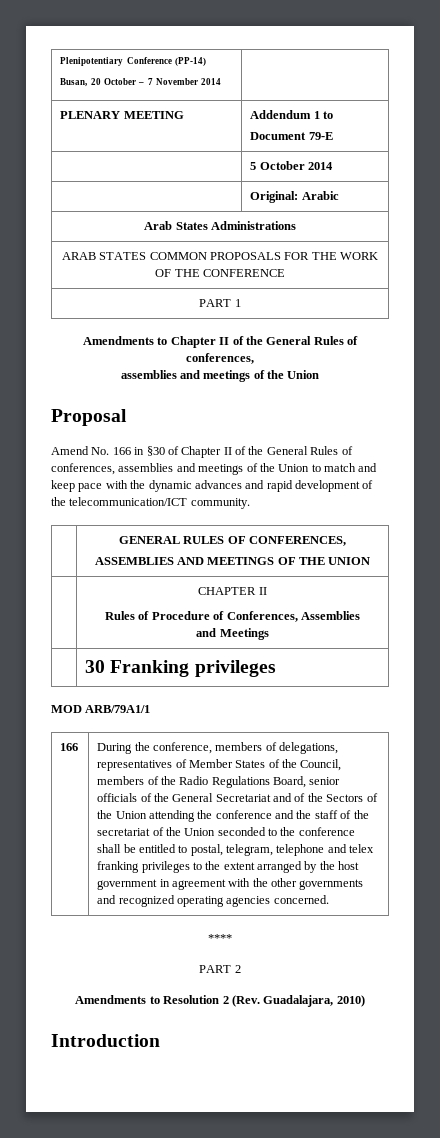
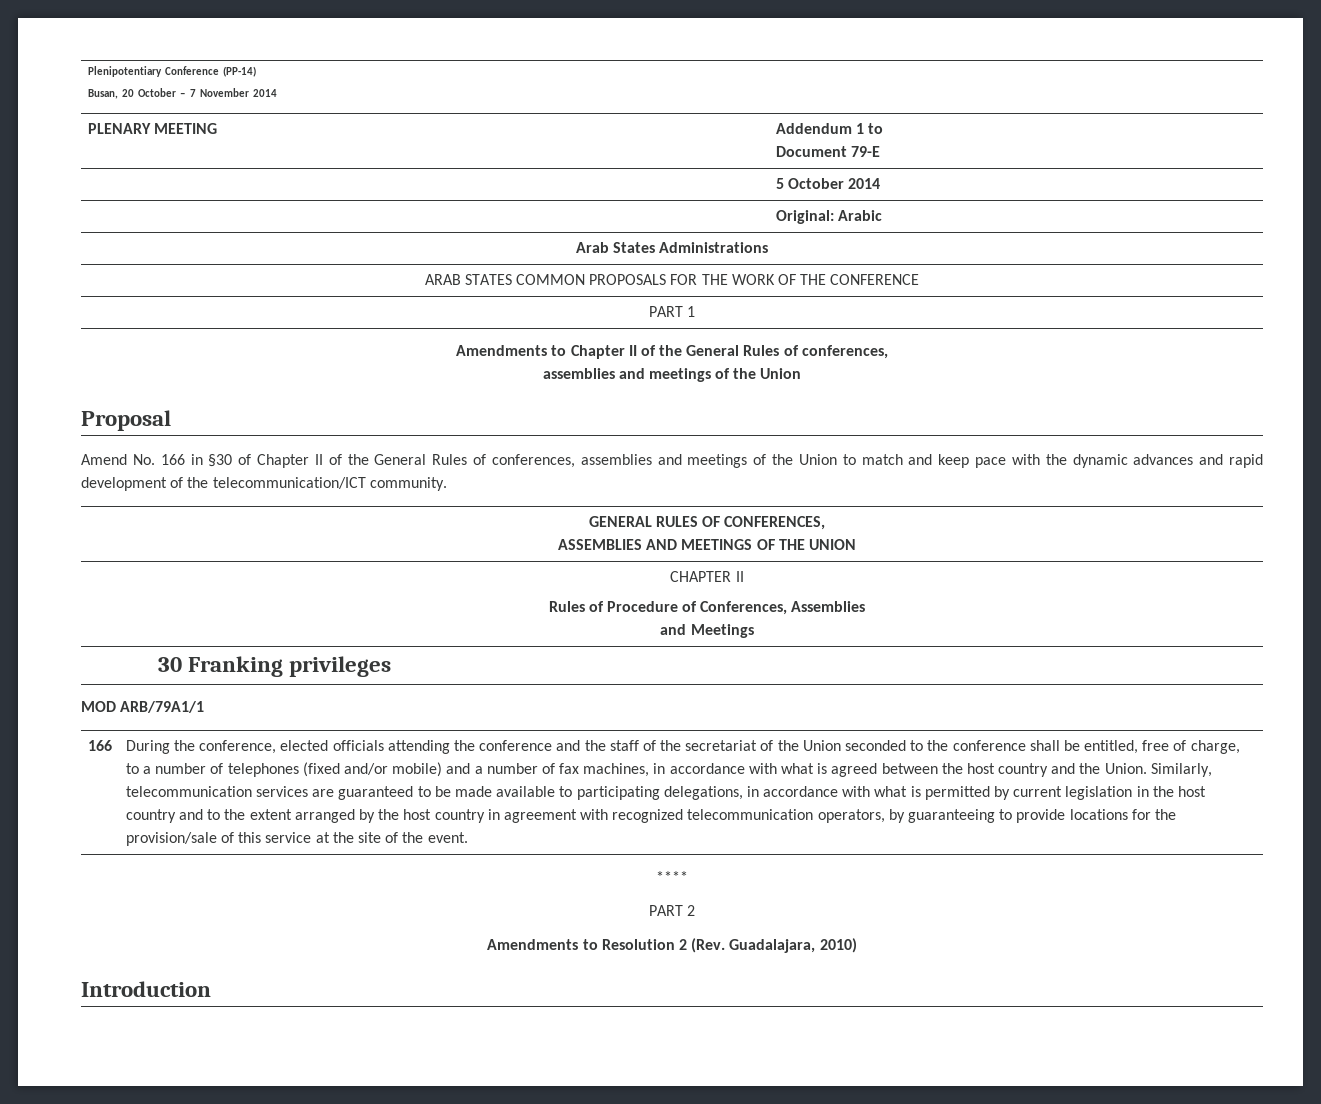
[215,742,339,754] [97,759,342,771] [97,776,341,788] [97,793,378,802] [97,810,147,819] members of delegations, representatives of Member States of the Council, members of the Radio Regulations Board, senior officials of the General Secretariat and of the Sectors of the Union -> [280,740,384,751] elected officials
[138,844,375,856] [97,861,190,873] entitled to postal, telegram, telephone and telex franking privileges -> [1084,740,1240,754] [125,762,1212,777] [125,786,1206,800] [125,809,204,823] entitled, free of charge, to a number of telephones (fixed and/or mobile) and a number of fax machines, in accordance with what is agreed between the host country and the Union. Similarly, telecommunication services are guaranteed to be made available to participating delegations, in accordance with what is permitted by current legislation in the host country and
[97,879,158,890] government -> [434,809,485,823] country
[252,878,364,890] [97,895,329,907] the other governments and recognized operating agencies concerned. -> [612,809,1176,823] [125,832,468,846] recognized telecommunication operators, by guaranteeing to provide locations for the provision/sale of this service at the site of the event.

